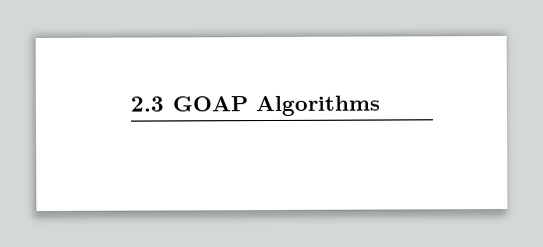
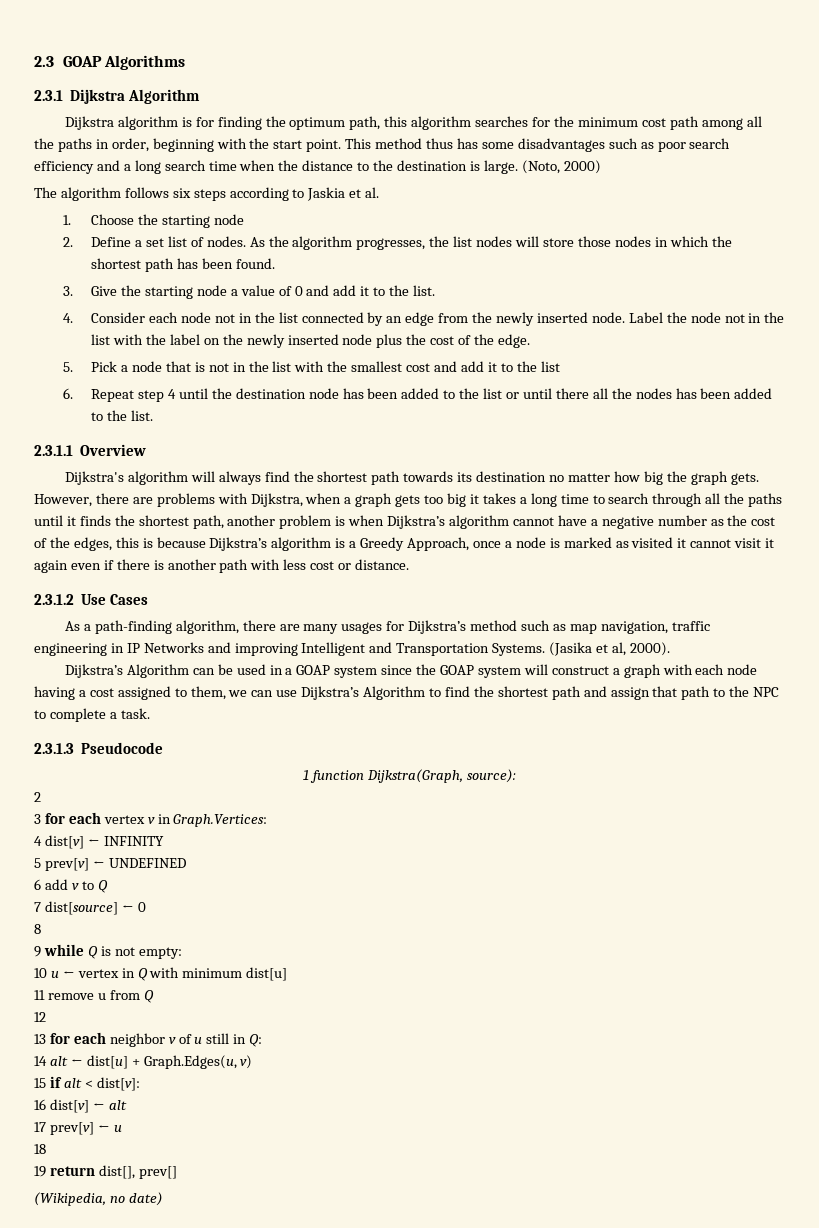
(380, 106) none -> [34,89,201,104] [65,116,762,130] [34,138,731,152] [34,160,601,174] [34,187,380,201] [62,214,244,228] [62,236,732,250] [91,258,275,272] [62,285,436,299] [62,312,785,326] [91,334,530,348] [62,361,560,372] [62,388,773,402] [91,410,153,421] [34,444,147,456] [65,471,759,485] [34,493,783,507] [34,515,776,529] [34,537,775,551] [34,559,410,573] [34,594,149,605] [65,620,710,634] [34,642,670,656] [65,664,758,678] [34,686,780,700] [34,708,150,722] [34,742,164,754] [303,769,516,783] [34,792,41,802] [34,812,268,827] [34,835,164,849] [34,858,186,871] [34,879,108,893] [34,901,146,915] [34,924,41,934] [34,944,182,959] [34,967,288,981] [34,990,154,1003] [34,1012,46,1022] [34,1032,263,1047] [34,1055,253,1069] [34,1076,140,1091] [34,1099,127,1113] [34,1122,122,1135] [34,1144,46,1154] [34,1165,177,1179] [34,1192,163,1206] // 2.3.1 Dijkstra Algorithm // Dijkstra algorithm is for finding the optimum path, this algorithm searches for the minimum cost path among all the paths in order, beginning with the start point. This method thus has some disadvantages such as poor search efficiency and a long search time when the distance to the destination is large. (Noto, 2000) // The algorithm follows six steps according to Jaskia et al. // 1. Choose the starting node // 2. Define a set list of nodes. As the algorithm progresses, the list nodes will store those nodes in which the shortest path has been found. // 3. Give the starting node a value of 0 and add it to the list. // 4. Consider each node not in the list connected by an edge from the newly inserted node. Label the node not in the list with the label on the newly inserted node plus the cost of the edge. // 5. Pick a node that is not in the list with the smallest cost and add it to the list // 6. Repeat step 4 until the destination node has been added to the list or until there all the nodes has been added to the list. // 2.3.1.1 Overview // Dijkstra's algorithm will always find the shortest path towards its destination no matter how big the graph gets. However, there are problems with Dijkstra, when a graph gets too big it takes a long time to search through all the paths until it finds the shortest path, another problem is when Dijkstra’s algorithm cannot have a negative number as the cost of the edges, this is because Dijkstra’s algorithm is a Greedy Approach, once a node is marked as visited it cannot visit it again even if there is another path with less cost or distance. // 2.3.1.2 Use Cases // As a path-finding algorithm, there are many usages for Dijkstra’s method such as map navigation, traffic engineering in IP Networks and improving Intelligent and Transportation Systems. (Jasika et al, 2000). // Dijkstra’s Algorithm can be used in a GOAP system since the GOAP system will construct a graph with each node having a cost assigned to them, we can use Dijkstra’s Algorithm to find the shortest path and assign that path to the NPC to complete a task. // 2.3.1.3 Pseudocode // 1 function Dijkstra(Graph, source): // 2 // 3 for each vertex v in Graph.Vertices: // 4 dist[v] ← INFINITY // 5 prev[v] ← UNDEFINED // 6 add v to Q // 7 dist[source] ← 0 // 8 // 9 while Q is not empty: // 10 u ← vertex in Q with minimum dist[u] // 11 remove u from Q // 12 // 13 for each neighbor v of u still in Q: // 14 alt ← dist[u] + Graph.Edges(u, v) // 15 if alt < dist[v]: // 16 dist[v] ← alt // 17 prev[v] ← u // 18 // 19 return dist[], prev[] // (Wikipedia, no date)

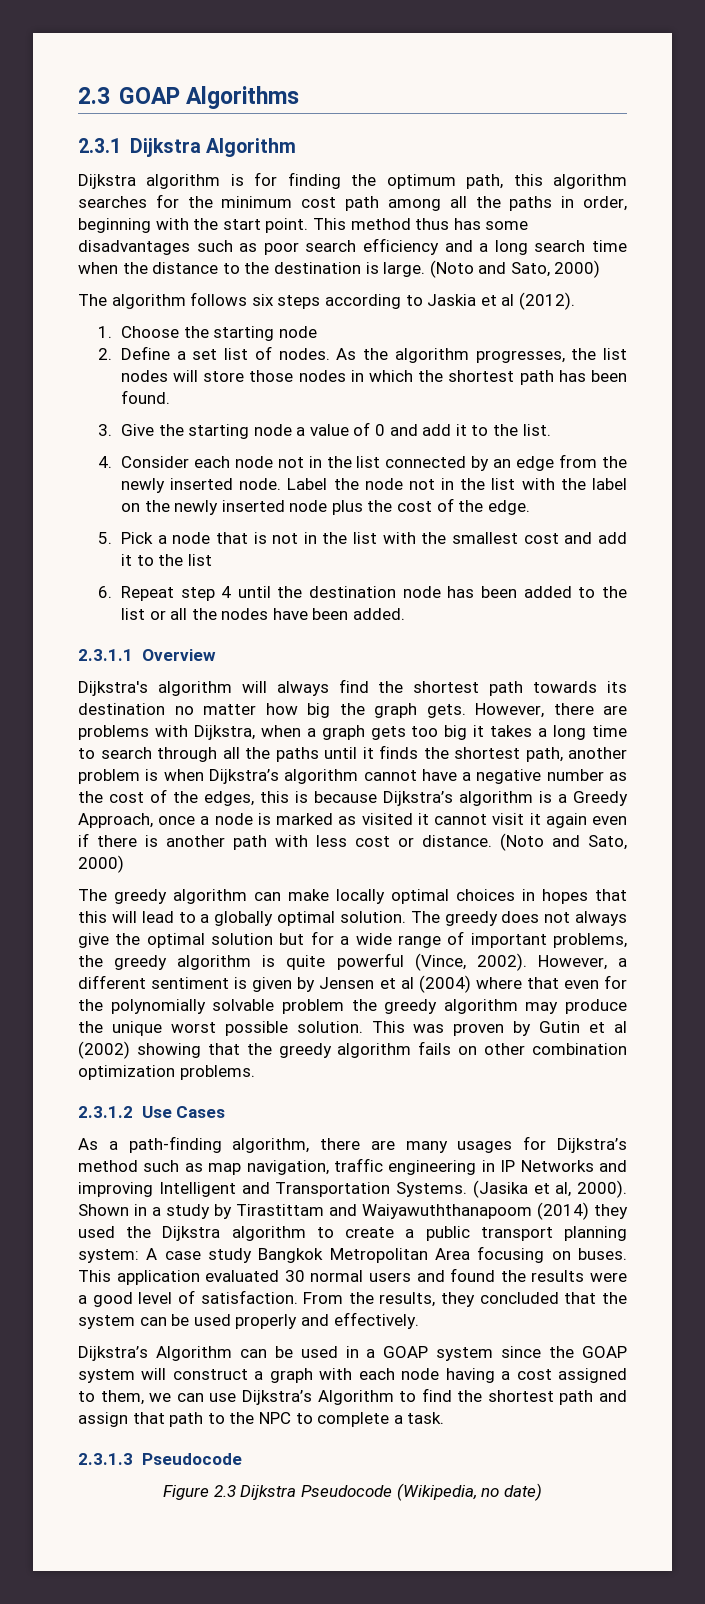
[521,160,560,174] (Noto, -> [429,260,550,278] (Noto and Sato,
[365,187,380,198] al. -> [501,292,575,310] al (2012).
[522,388,589,399] until there -> (166, 615) none
[675,388,773,399] [91,410,153,421] has been added to the list. -> [272,608,406,620] have been added.
(410, 564) none -> [500,833,627,851] [78,855,124,873] [78,889,627,904] [78,911,627,926] [78,931,627,948] [78,953,627,971] [78,975,627,993] [78,999,627,1014] [78,1021,628,1036] [78,1041,627,1059] [78,1065,255,1080] (Noto and Sato, 2000) // The greedy algorithm can make locally optimal choices in hopes that this will lead to a globally optimal solution. The greedy does not always give the optimal solution but for a wide range of important problems, the greedy algorithm is quite powerful (Vince, 2002). However, a different sentiment is given by Jensen et al (2004) where that even for the polynomially solvable problem the greedy algorithm may produce the unique worst possible solution. This was proven by Gutin et al (2002) showing that the greedy algorithm fails on other combination optimization problems.
(670, 649) none -> [78,1202,628,1220] [78,1226,627,1241] [78,1246,627,1263] [78,1268,628,1285] [78,1290,627,1307] [78,1312,419,1329] Shown in a study by Tirastittam and Waiyawuththanapoom (2014) they used the Dijkstra algorithm to create a public transport planning system: A case study Bangkok Metropolitan Area focusing on buses. This application evaluated 30 normal users and found the results were a good level of satisfaction. From the results, they concluded that the system can be used properly and effectively.
[303,769,516,783] [34,792,41,802] [34,812,268,827] [34,835,164,849] [34,858,186,871] [34,879,108,893] [34,901,146,915] [34,924,41,934] [34,944,182,959] [34,967,288,981] [34,990,154,1003] [34,1012,46,1022] [34,1032,263,1047] [34,1055,253,1069] [34,1076,140,1091] [34,1099,127,1113] [34,1122,122,1135] [34,1144,46,1154] [34,1165,177,1179] 1 function Dijkstra(Graph, source): // 2 // 3 for each vertex v in Graph.Vertices: // 4 dist[v] ← INFINITY // 5 prev[v] ← UNDEFINED // 6 add v to Q // 7 dist[source] ← 0 // 8 // 9 while Q is not empty: // 10 u ← vertex in Q with minimum dist[u] // 11 remove u from Q // 12 // 13 for each neighbor v of u still in Q: // 14 alt ← dist[u] + Graph.Edges(u, v) // 15 if alt < dist[v]: // 16 dist[v] ← alt // 17 prev[v] ← u // 18 // 19 return dist[], prev[] // -> [163,1485,392,1500] Figure 2.3 Dijkstra Pseudocode

